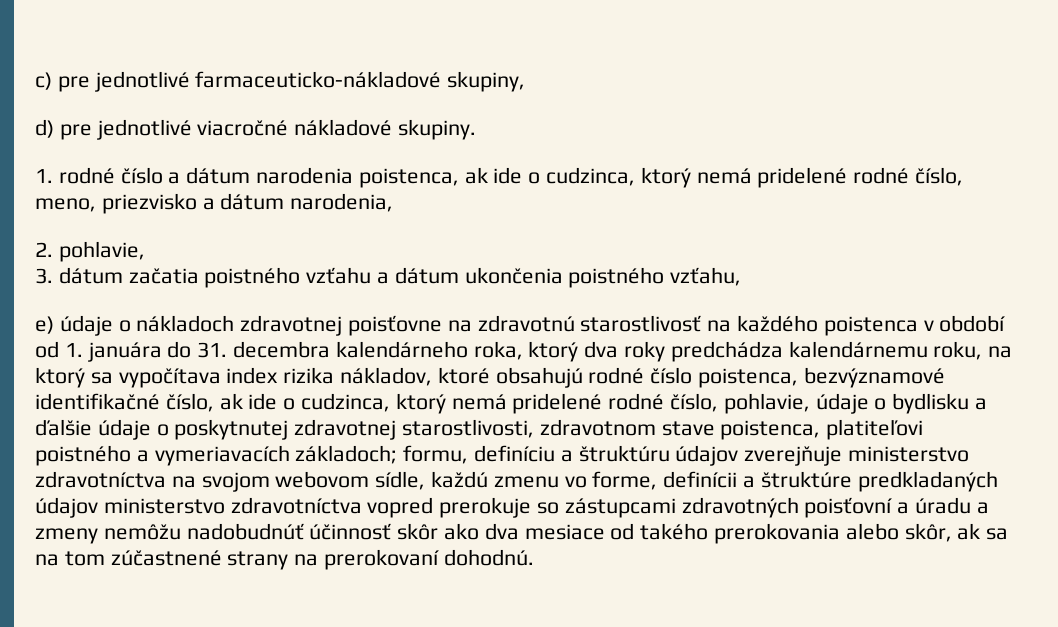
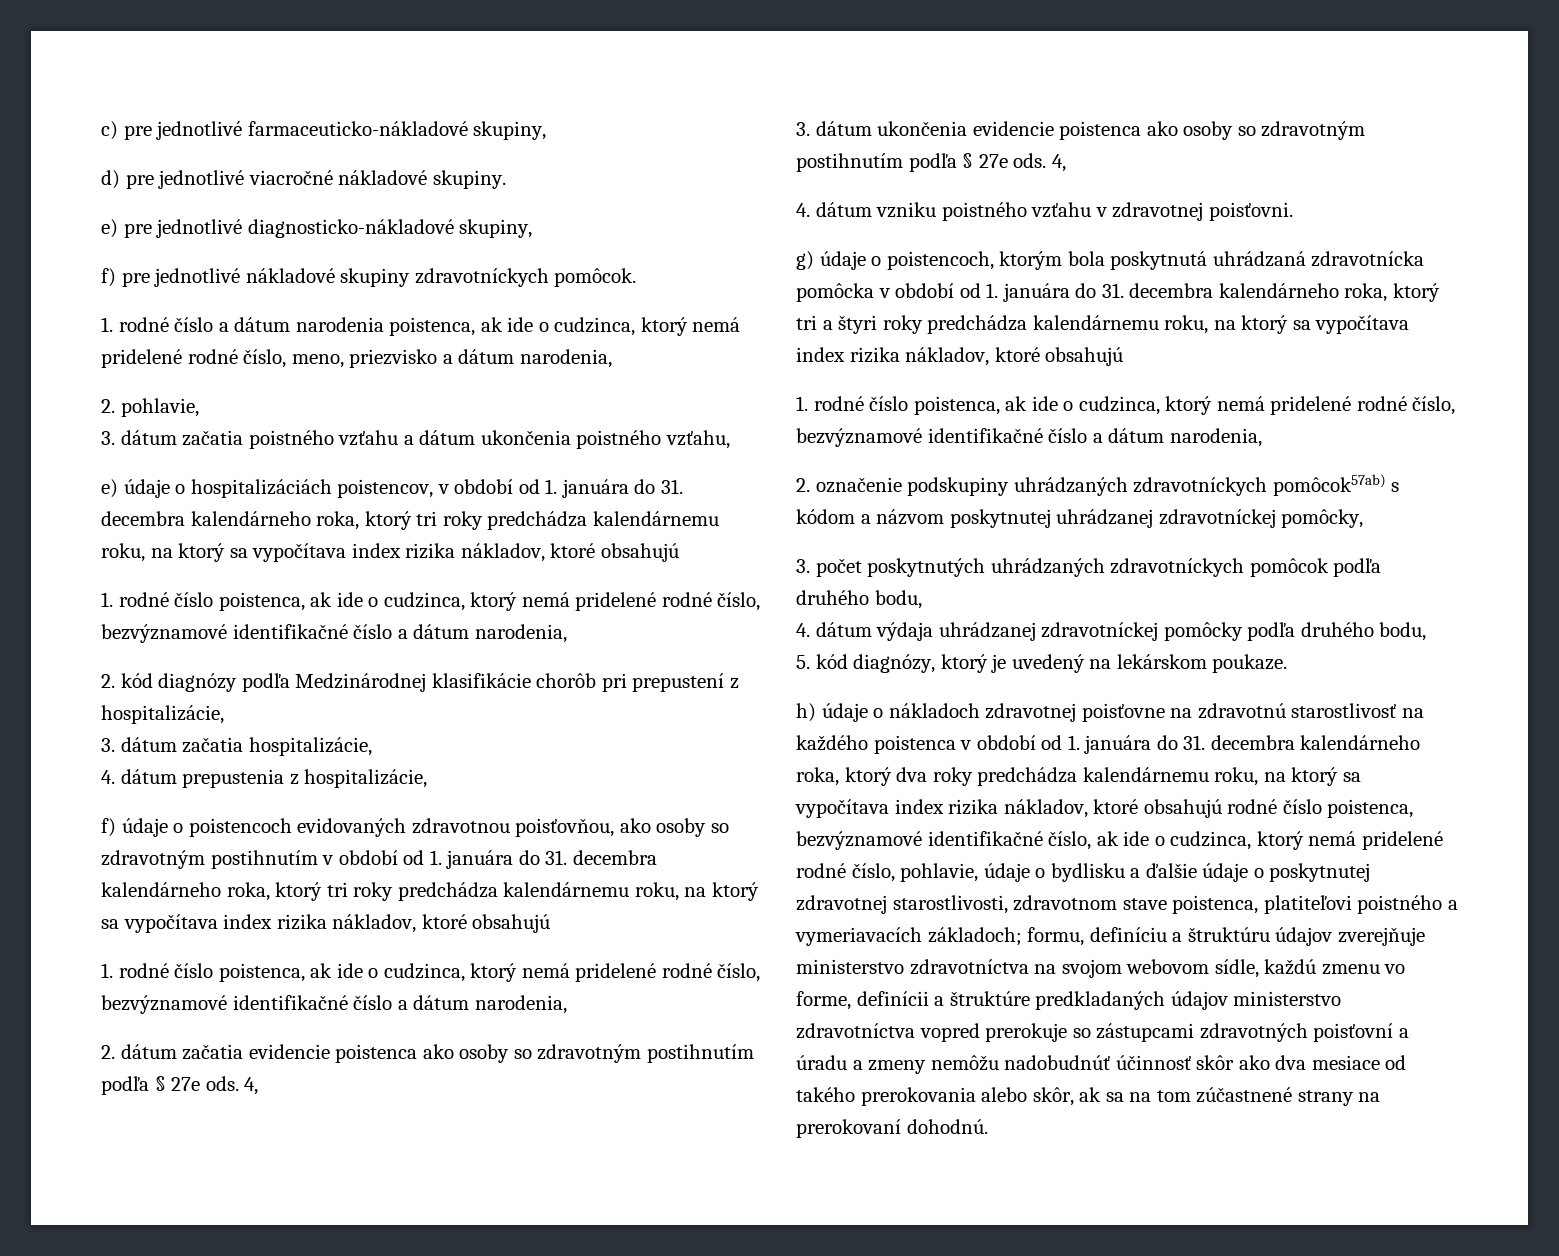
(477, 129) none -> [101,219,533,238] [101,268,637,287] // e) pre jednotlivé diagnosticko-nákladové skupiny, // f) pre jednotlivé nákladové skupiny zdravotníckych pomôcok.
(131, 326) none -> [190,479,683,498] [101,511,719,530] [101,543,679,562] [101,592,761,611] [101,624,567,643] [101,673,739,692] [101,705,224,724] [101,737,372,756] [101,769,428,788] [101,818,729,837] [101,850,657,869] [101,882,759,901] [101,914,551,933] [101,963,761,982] [101,995,567,1014] [101,1044,754,1063] [101,1076,259,1095] [796,121,1366,140] [796,153,1066,172] [796,202,1293,221] [796,251,1425,270] [796,283,1440,302] [796,315,1410,334] [796,347,1124,366] [796,396,1456,415] [796,428,1262,447] [796,474,1400,496] [796,509,1364,528] [796,558,1382,577] [796,590,922,609] [796,622,1427,641] [796,654,1288,673] [796,703,884,722] hospitalizáciách poistencov, v období od 1. januára do 31. decembra kalendárneho roka, ktorý tri roky predchádza kalendárnemu roku, na ktorý sa vypočítava index rizika nákladov, ktoré obsahujú // 1. rodné číslo poistenca, ak ide o cudzinca, ktorý nemá pridelené rodné číslo, bezvýznamové identifikačné číslo a dátum narodenia, // 2. kód diagnózy podľa Medzinárodnej klasifikácie chorôb pri prepustení z hospitalizácie, // 3. dátum začatia hospitalizácie, // 4. dátum prepustenia z hospitalizácie, // f) údaje o poistencoch evidovaných zdravotnou poisťovňou, ako osoby so zdravotným postihnutím v období od 1. januára do 31. decembra kalendárneho roka, ktorý tri roky predchádza kalendárnemu roku, na ktorý sa vypočítava index rizika nákladov, ktoré obsahujú // 1. rodné číslo poistenca, ak ide o cudzinca, ktorý nemá pridelené rodné číslo, bezvýznamové identifikačné číslo a dátum narodenia, // 2. dátum začatia evidencie poistenca ako osoby so zdravotným postihnutím podľa § 27e ods. 4, // 3. dátum ukončenia evidencie poistenca ako osoby so zdravotným postihnutím podľa § 27e ods. 4, // 4. dátum vzniku poistného vzťahu v zdravotnej poisťovni. // g) údaje o poistencoch, ktorým bola poskytnutá uhrádzaná zdravotnícka pomôcka v období od 1. januára do 31. decembra kalendárneho roka, ktorý tri a štyri roky predchádza kalendárnemu roku, na ktorý sa vypočítava index rizika nákladov, ktoré obsahujú // 1. rodné číslo poistenca, ak ide o cudzinca, ktorý nemá pridelené rodné číslo, bezvýznamové identifikačné číslo a dátum narodenia, // 2. označenie podskupiny uhrádzaných zdravotníckych pomôcok57ab) s kódom a názvom poskytnutej uhrádzanej zdravotníckej pomôcky, // 3. počet poskytnutých uhrádzaných zdravotníckych pomôcok podľa druhého bodu, // 4. dátum výdaja uhrádzanej zdravotníckej pomôcky podľa druhého bodu, // 5. kód diagnózy, ktorý je uvedený na lekárskom poukaze. // h) údaje o

